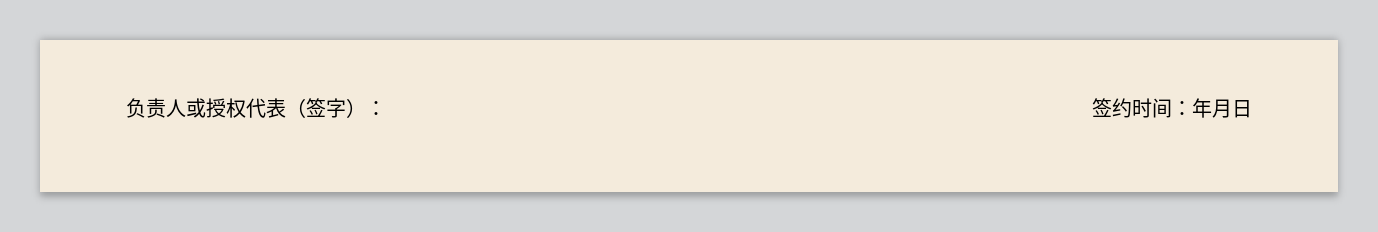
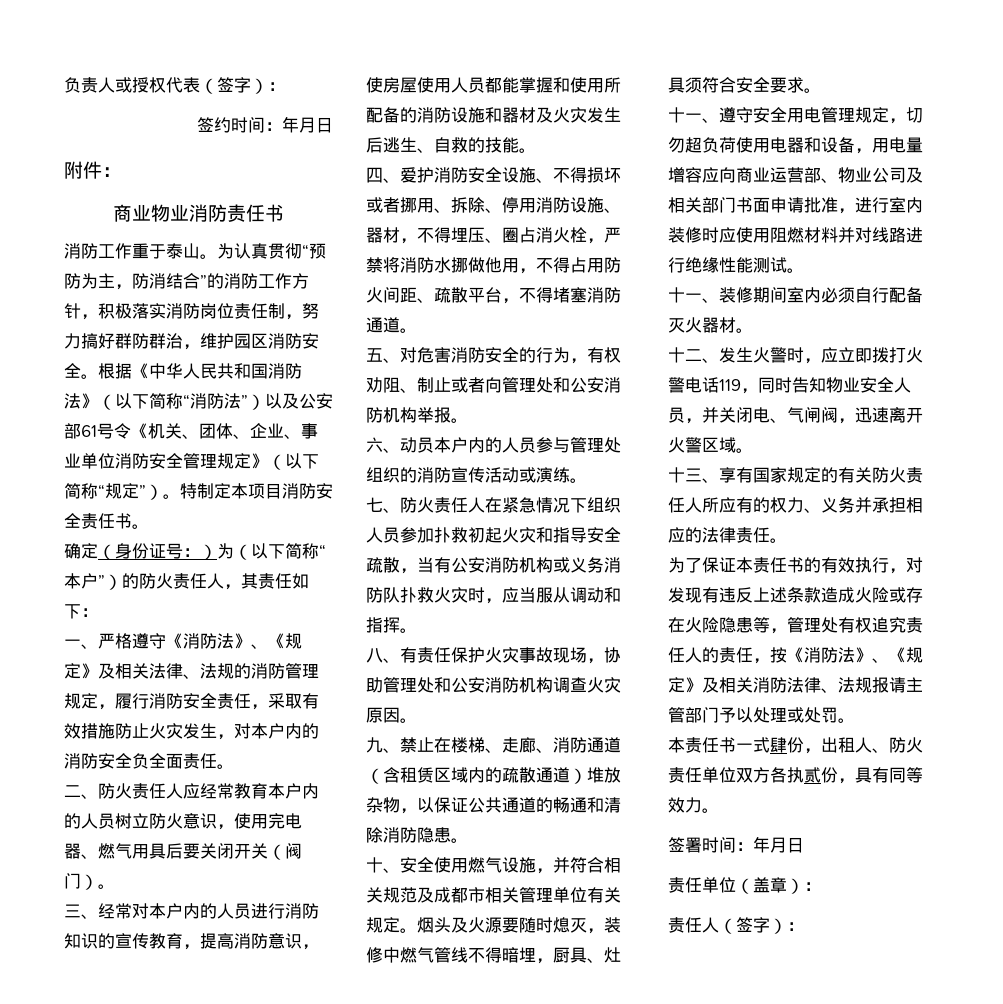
(1252, 109) none -> [64,161,121,179] [113,204,284,222] [64,243,326,259] [64,273,309,290] [64,303,319,320] [64,333,319,350] [64,363,302,379] [64,393,333,410] [64,423,318,439] [64,453,319,470] [64,483,333,500] [64,513,149,529] [64,543,326,560] [64,573,309,590] [64,604,98,619] [64,633,302,649] [64,663,319,679] [64,693,319,710] [64,723,319,740] [64,753,234,769] [64,783,319,799] [64,813,302,830] [64,843,302,860] [64,873,115,890] [64,903,319,919] [64,933,319,950] [366,77,621,93] [366,107,621,123] [366,137,536,153] [366,167,621,183] [366,197,621,213] [366,227,621,244] [366,257,621,274] [366,287,621,304] [366,317,417,333] [366,347,621,364] [366,377,621,393] [366,407,468,423] [366,437,621,453] [366,467,587,483] [366,497,621,513] [366,527,621,543] [366,557,621,574] [366,587,621,604] [366,617,417,633] [366,647,621,664] [366,677,621,693] [366,707,417,723] [366,737,621,753] [366,767,621,784] [366,797,621,814] [366,827,468,843] [366,857,621,874] [366,887,621,903] [366,917,621,934] [366,947,621,964] [668,77,821,93] [668,107,923,124] [668,137,923,154] [668,167,923,183] [668,197,923,214] [668,227,923,243] [668,257,804,273] [668,287,923,303] [668,317,753,333] [668,347,923,364] [668,377,911,394] [668,407,923,424] [668,437,753,453] [668,467,923,483] [668,497,923,513] [668,527,787,543] [668,557,923,574] [668,587,923,603] [668,617,923,634] [668,647,923,664] [668,677,923,693] [668,707,855,723] [668,737,923,754] [668,767,923,784] [668,797,719,813] [668,836,804,853] [668,877,821,894] [668,917,804,934] // 附件： // 商业物业消防责任书 // 消防工作重于泰山。为认真贯彻“预防为主，防消结合”的消防工作方针，积极落实消防岗位责任制，努力搞好群防群治，维护园区消防安全。根据《中华人民共和国消防法》（以下简称“消防法”）以及公安部61号令《机关、团体、企业、事业单位消防安全管理规定》（以下简称“规定”）。特制定本项目消防安全责任书。 // 确定（身份证号：）为（以下简称“本户”）的防火责任人，其责任如下： // 一、严格遵守《消防法》、《规定》及相关法律、法规的消防管理规定，履行消防安全责任，采取有效措施防止火灾发生，对本户内的消防安全负全面责任。 // 二、防火责任人应经常教育本户内的人员树立防火意识，使用完电器、燃气用具后要关闭开关（阀门）。 // 三、经常对本户内的人员进行消防知识的宣传教育，提高消防意识，使房屋使用人员都能掌握和使用所配备的消防设施和器材及火灾发生后逃生、自救的技能。 // 四、爱护消防安全设施、不得损坏或者挪用、拆除、停用消防设施、器材，不得埋压、圈占消火栓，严禁将消防水挪做他用，不得占用防火间距、疏散平台，不得堵塞消防通道。 // 五、对危害消防安全的行为，有权劝阻、制止或者向管理处和公安消防机构举报。 // 六、动员本户内的人员参与管理处组织的消防宣传活动或演练。 // 七、防火责任人在紧急情况下组织人员参加扑救初起火灾和指导安全疏散，当有公安消防机构或义务消防队扑救火灾时，应当服从调动和指挥。 // 八、有责任保护火灾事故现场，协助管理处和公安消防机构调查火灾原因。 // 九、禁止在楼梯、走廊、消防通道（含租赁区域内的疏散通道）堆放杂物，以保证公共通道的畅通和清除消防隐患。 // 十、安全使用燃气设施，并符合相关规范及成都市相关管理单位有关规定。烟头及火源要随时熄灭，装修中燃气管线不得暗埋，厨具、灶具须符合安全要求。 // 十一、遵守安全用电管理规定，切勿超负荷使用电器和设备，用电量增容应向商业运营部、物业公司及相关部门书面申请批准，进行室内装修时应使用阻燃材料并对线路进行绝缘性能测试。 // 十一、装修期间室内必须自行配备灭火器材。 // 十二、发生火警时，应立即拨打火警电话119，同时告知物业安全人员，并关闭电、气闸阀，迅速离开火警区域。 // 十三、享有国家规定的有关防火责任人所应有的权力、义务并承担相应的法律责任。 // 为了保证本责任书的有效执行，对发现有违反上述条款造成火险或存在火险隐患等，管理处有权追究责任人的责任，按《消防法》、《规定》及相关消防法律、法规报请主管部门予以处理或处罚。 // 本责任书一式肆份，出租人、防火责任单位双方各执贰份，具有同等效力。 // 签署时间：年月日 // 责任单位（盖章）： // 责任人（签字）：

